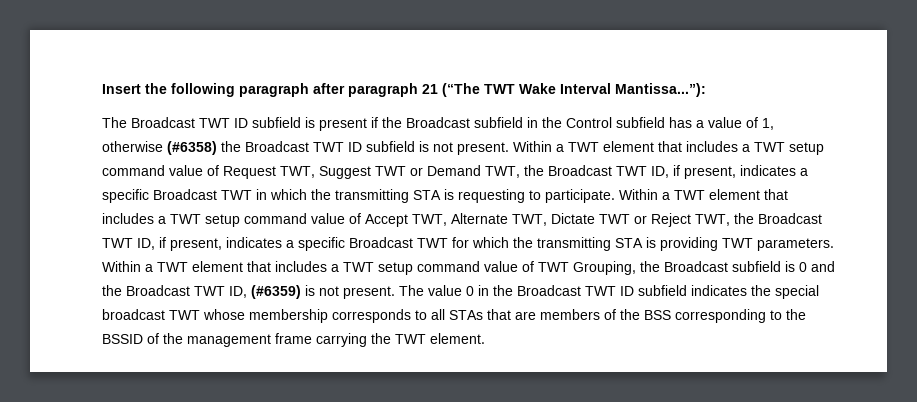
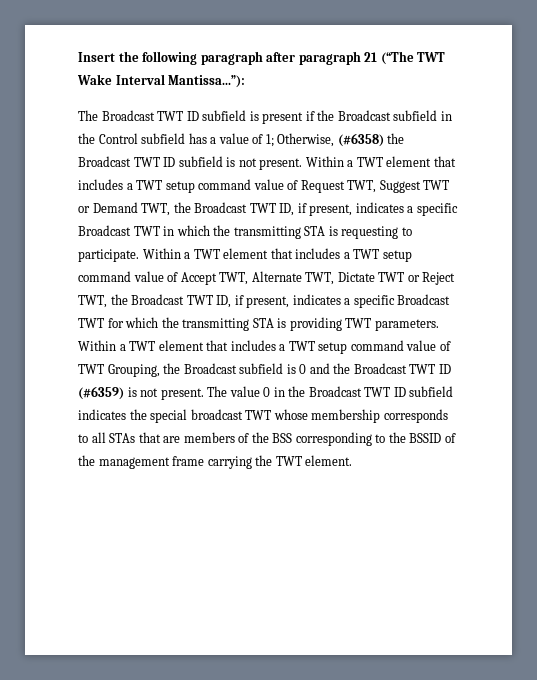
[762,118,774,130] [102,141,163,152] 1, otherwise -> [265,133,335,147] 1; Otherwise,
[229,286,247,298] ID, -> [438,364,451,374] ID

